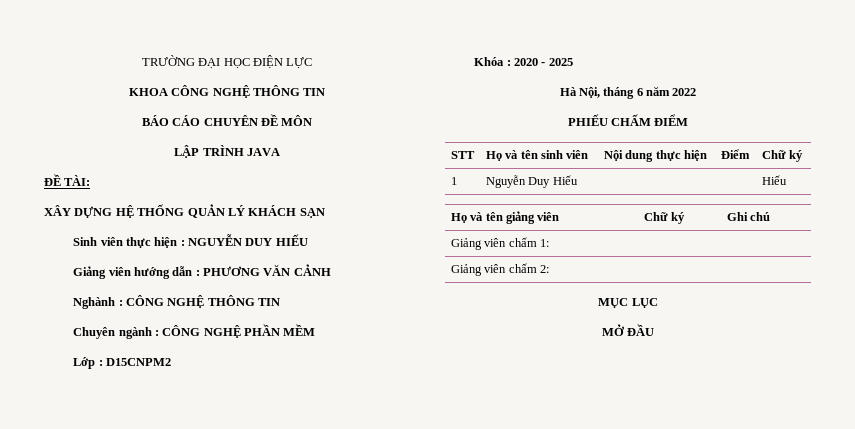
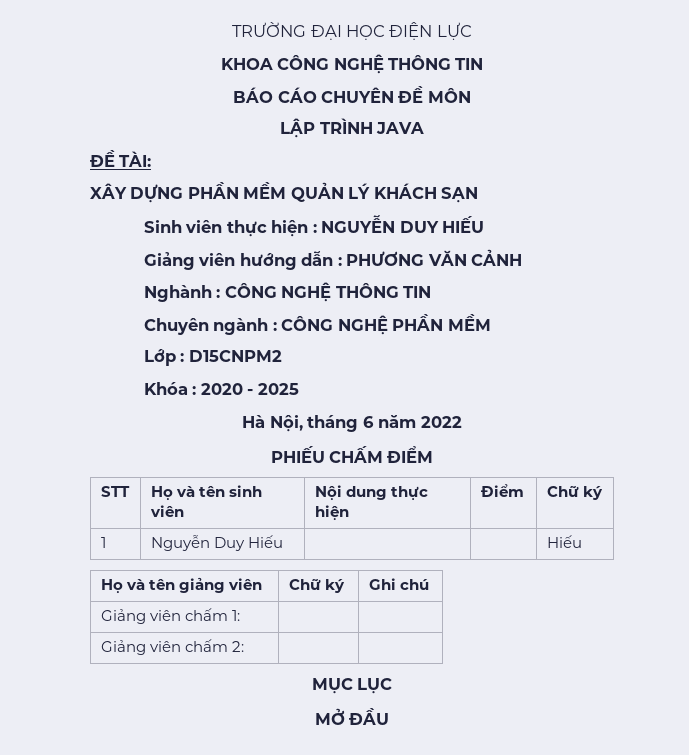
[115,204,185,218] HỆ THỐNG -> [187,182,287,199] PHẦN MỀM

